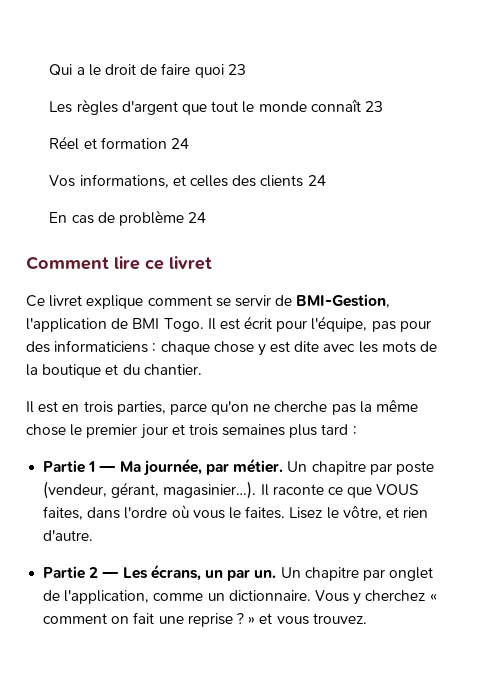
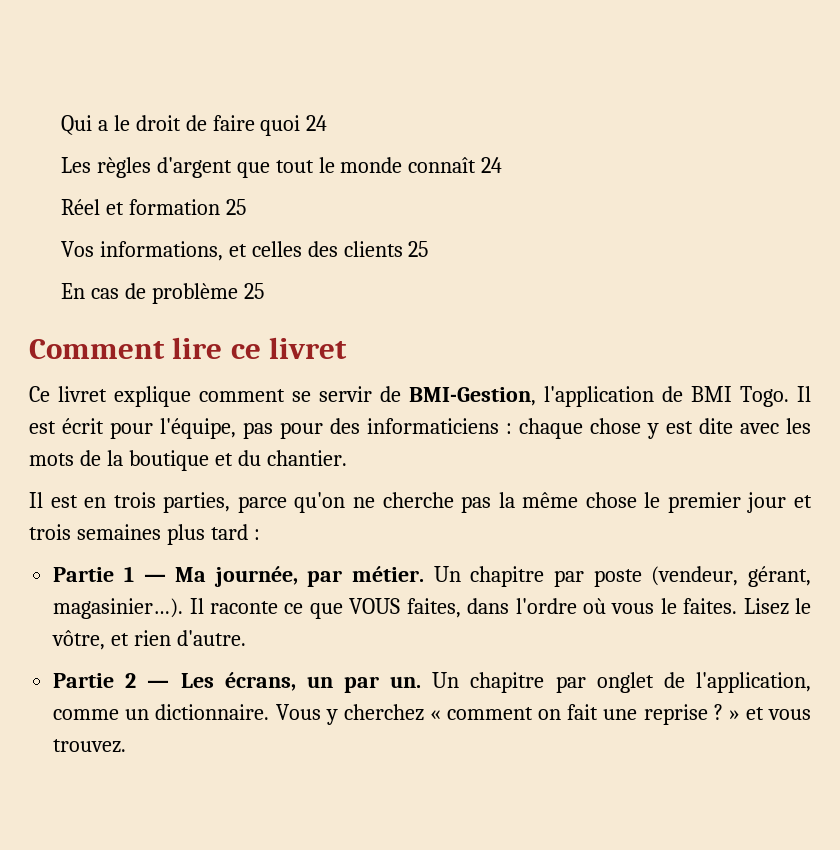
[227,64,246,75] 23 -> [306,115,328,131] 24
[364,101,383,112] 23 -> [481,157,503,173] 24
[170,138,189,149] 24 -> [225,199,246,215] 25
[307,175,326,186] 24 -> [408,241,429,257] 25
[188,212,207,223] 24 -> [243,283,264,299] 25

